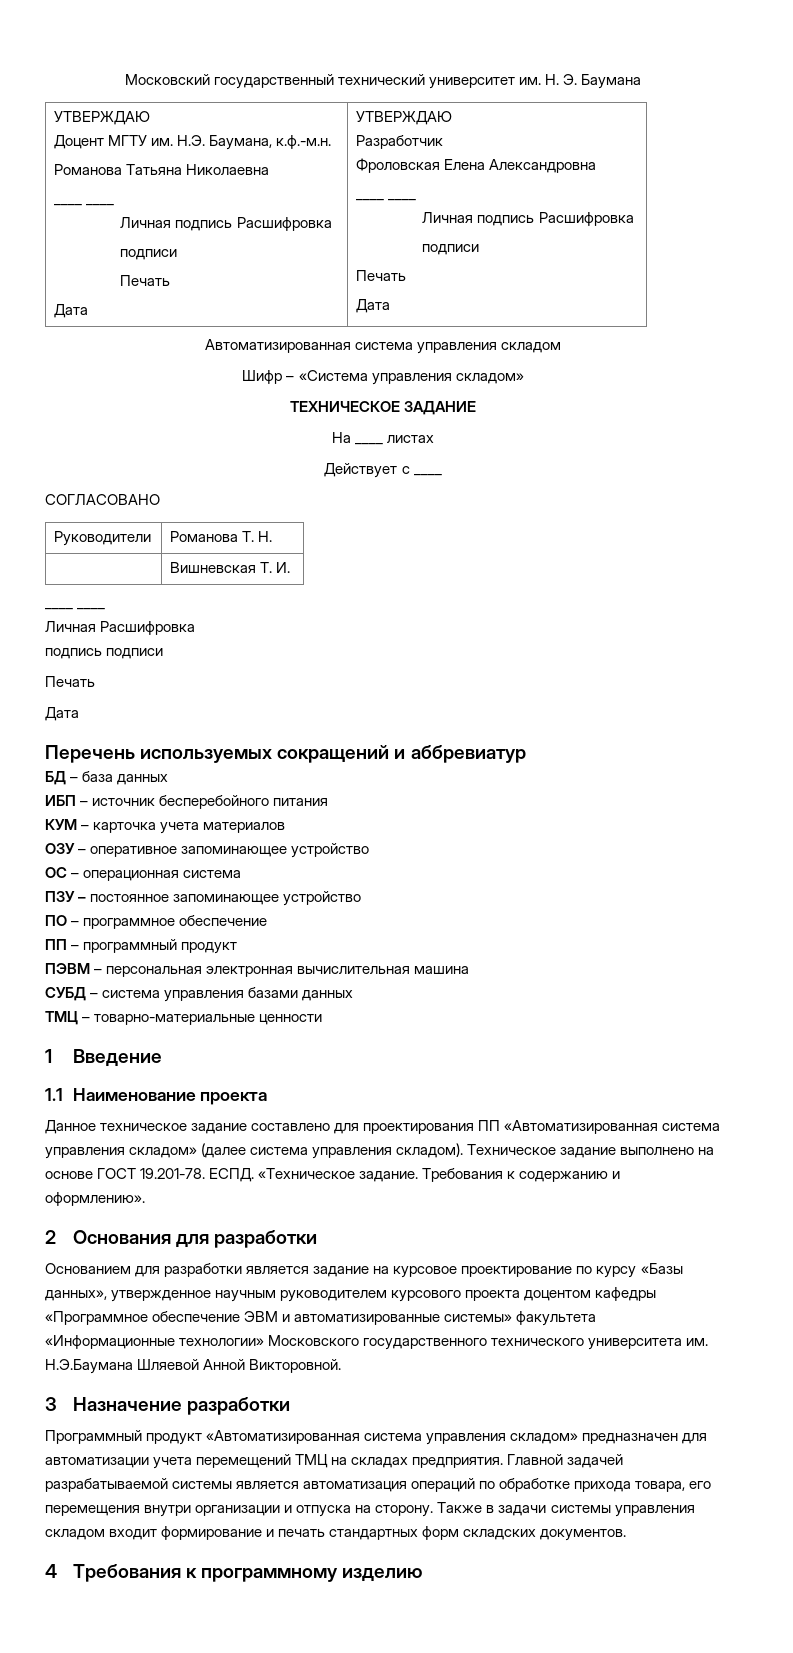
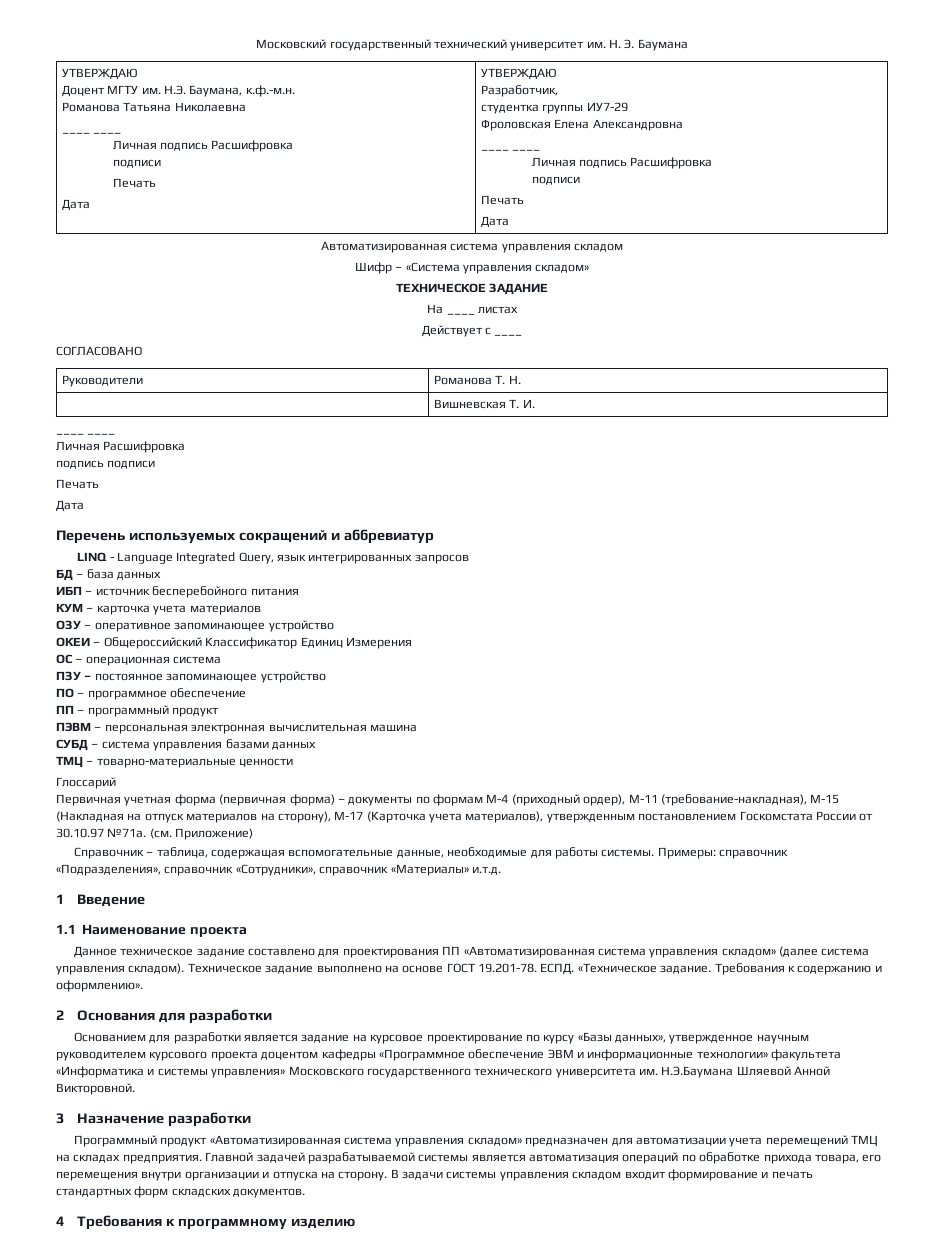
[356,135,444,149] Разработчик -> [480,85,558,97] [480,102,628,114] Разработчик, // студентка группы ИУ7-29
(526, 754) none -> [77,552,469,564] // LINQ - Language Integrated Query, язык интегрированных запросов
(370, 850) none -> [56,637,412,649] // ОКЕИ – Общероссийский Классификатор Единиц Измерения
(323, 1019) none -> [56,777,116,789] [56,794,840,806] [56,811,874,823] [56,828,254,840] [73,847,789,859] [56,864,501,876] // Глоссарий // Первичная учетная форма (первичная форма) – документы по формам М-4 (приходный ордер), М-11 (требование-накладная), М-15 (Накладная на отпуск материалов на сторону), М-17 (Карточка учета материалов), утвержденным постановлением Госкомстата России от 30.10.97 №71а. (см. Приложение) // Справочник – таблица, содержащая вспомогательные данные, необходимые для работы системы. Примеры: справочник «Подразделения», справочник «Сотрудники», справочник «Материалы» и.т.д.
[294,1311,597,1326] [45,1335,265,1349] автоматизированные системы» факультета «Информационные технологии» -> [587,1049,842,1061] [56,1066,286,1078] информационные технологии» факультета «Информатика и системы управления»
[437,1502,495,1513] Также в -> [390,1169,399,1178] В

